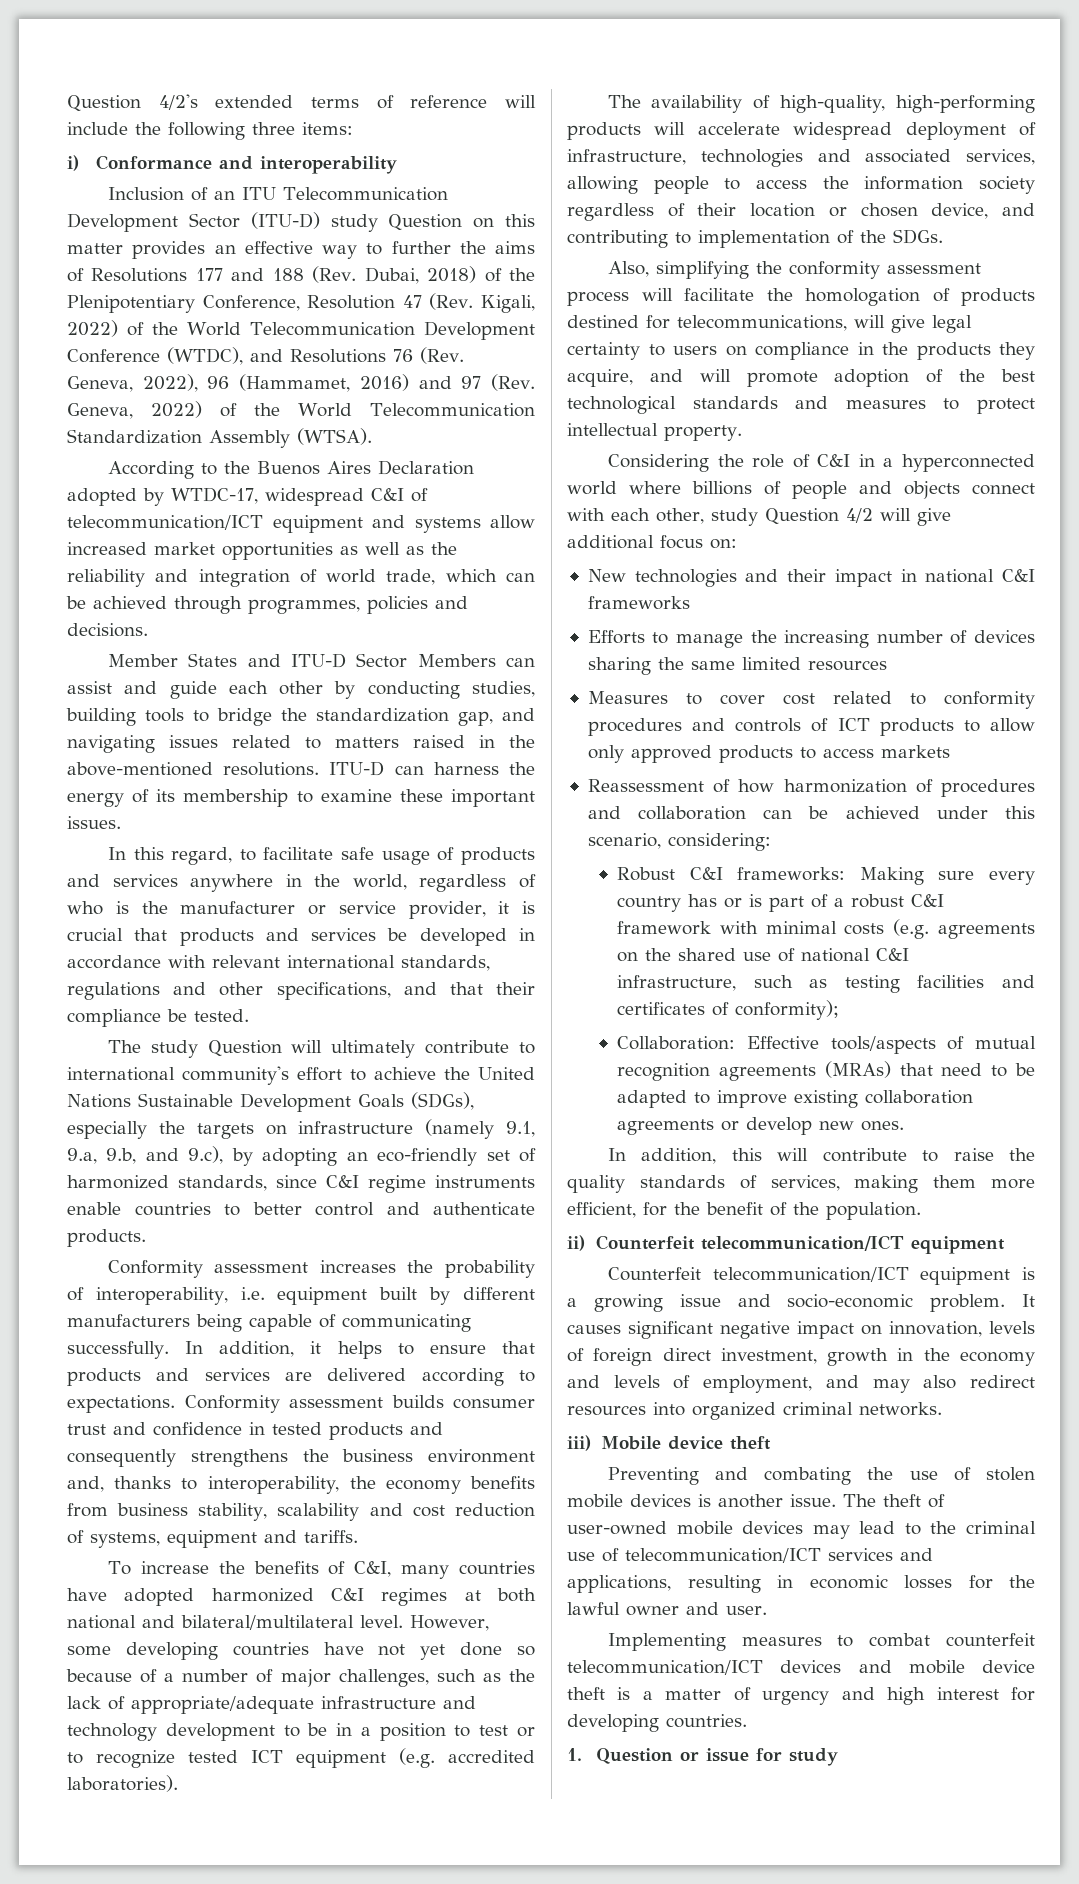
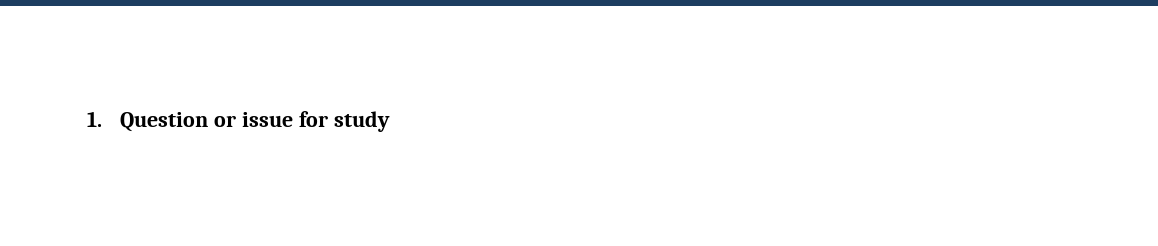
[67,94,536,112] [67,122,353,140] [67,155,398,174] [107,187,448,201] [67,212,535,232] [67,241,535,259] [67,266,535,284] [67,293,535,313] [67,320,535,340] [67,347,464,365] [67,374,536,392] [67,401,536,419] [67,428,372,448] [107,460,474,479] [67,487,428,506] [67,515,535,533] [67,542,457,560] [67,569,535,587] [66,596,468,614] [67,623,148,637] [107,653,535,668] [67,681,535,699] [66,708,535,726] [67,735,535,753] [67,761,535,776] [67,789,535,807] [67,816,121,829] [107,847,535,865] [67,874,536,892] [67,901,535,919] [67,928,535,946] [67,955,490,971] [67,982,535,1000] [67,1009,249,1027] [107,1040,535,1058] [67,1066,535,1085] [67,1092,474,1112] [67,1119,535,1139] [67,1146,536,1166] [67,1175,535,1193] [67,1202,535,1216] [67,1229,146,1247] [107,1260,535,1278] [67,1287,535,1305] [67,1314,471,1332] [67,1341,536,1359] [67,1368,535,1386] [67,1395,535,1413] [67,1422,443,1440] [67,1449,535,1467] [67,1476,535,1494] [67,1503,535,1521] [67,1530,358,1548] [107,1561,535,1579] [67,1588,536,1606] [67,1615,489,1631] [67,1642,535,1660] [66,1669,535,1687] [67,1696,476,1714] [67,1723,535,1741] [67,1748,535,1768] [67,1775,178,1792] [607,95,1035,113] [567,122,1036,140] [567,149,1035,167] [567,176,1035,194] [567,203,1035,221] [567,229,943,248] [607,261,981,279] [567,288,1035,306] [567,315,972,333] [567,342,1035,360] [567,369,1035,387] [567,396,1035,414] [567,423,742,441] [607,454,1035,472] [567,481,1035,499] [567,508,951,526] [567,535,737,549] [587,569,1035,587] [587,596,690,610] [587,630,1035,648] [587,657,887,675] [587,691,1035,709] [587,718,1035,736] [587,745,950,763] [587,779,1035,797] [587,806,1035,820] [587,833,771,851] [617,867,1035,885] [617,894,945,912] [617,919,1035,939] [617,948,910,962] [617,975,1035,993] [617,1000,840,1020] [617,1036,1036,1054] [617,1061,1035,1081] [617,1090,974,1108] [617,1117,905,1135] [607,1148,1035,1164] [567,1175,1035,1193] [567,1202,921,1220] [567,1235,1006,1254] [607,1267,1035,1285] [567,1294,1035,1312] [567,1321,1035,1339] [567,1348,1035,1366] [567,1375,1035,1393] [567,1402,942,1420] [567,1435,771,1451] [607,1467,1035,1485] [567,1494,945,1508] [567,1521,1036,1539] [567,1548,933,1563] [567,1575,1035,1593] [567,1602,767,1616] [607,1633,1035,1651] [567,1660,1035,1675] [567,1687,1035,1705] [567,1714,747,1732] Question 4/2's extended terms of reference will include the following three items: // i) Conformance and interoperability // Inclusion of an ITU Telecommunication Development Sector (ITU-D) study Question on this matter provides an effective way to further the aims of Resolutions 177 and 188 (Rev. Dubai, 2018) of the Plenipotentiary Conference, Resolution 47 (Rev. Kigali, 2022) of the World Telecommunication Development Conference (WTDC), and Resolutions 76 (Rev. Geneva, 2022), 96 (Hammamet, 2016) and 97 (Rev. Geneva, 2022) of the World Telecommunication Standardization Assembly (WTSA). // According to the Buenos Aires Declaration adopted by WTDC-17, widespread C&I of telecommunication/ICT equipment and systems allow increased market opportunities as well as the reliability and integration of world trade, which can be achieved through programmes, policies and decisions. // Member States and ITU-D Sector Members can assist and guide each other by conducting studies, building tools to bridge the standardization gap, and navigating issues related to matters raised in the above-mentioned resolutions. ITU-D can harness the energy of its membership to examine these important issues. // In this regard, to facilitate safe usage of products and services anywhere in the world, regardless of who is the manufacturer or service provider, it is crucial that products and services be developed in accordance with relevant international standards, regulations and other specifications, and that their compliance be tested. // The study Question will ultimately contribute to international community's effort to achieve the United Nations Sustainable Development Goals (SDGs), especially the targets on infrastructure (namely 9.1, 9.a, 9.b, and 9.c), by adopting an eco-friendly set of harmonized standards, since C&I regime instruments enable countries to better control and authenticate products. // Conformity assessment increases the probability of interoperability, i.e. equipment built by different manufacturers being capable of communicating successfully. In addition, it helps to ensure that products and services are delivered according to expectations. Conformity assessment builds consumer trust and confidence in tested products and consequently strengthens the business environment and, thanks to interoperability, the economy benefits from business stability, scalability and cost reduction of systems, equipment and tariffs. // To increase the benefits of C&I, many countries have adopted harmonized C&I regimes at both national and bilateral/multilateral level. However, some developing countries have not yet done so because of a number of major challenges, such as the lack of appropriate/adequate infrastructure and technology development to be in a position to test or to recognize tested ICT equipment (e.g. accredited laboratories). // The availability of high-quality, high-performing products will accelerate widespread deployment of infrastructure, technologies and associated services, allowing people to access the information society regardless of their location or chosen device, and contributing to implementation of the SDGs. // Also, simplifying the conformity assessment process will facilitate the homologation of products destined for telecommunications, will give legal certainty to users on compliance in the products they acquire, and will promote adoption of the best technological standards and measures to protect intellectual property. // Considering the role of C&I in a hyperconnected world where billions of people and objects connect with each other, study Question 4/2 will give additional focus on: // New technologies and their impact in national C&I frameworks // Efforts to manage the increasing number of devices sharing the same limited resources // Measures to cover cost related to conformity procedures and controls of ICT products to allow only approved products to access markets // Reassessment of how harmonization of procedures and collaboration can be achieved under this scenario, considering: // Robust C&I frameworks: Making sure every country has or is part of a robust C&I framework with minimal costs (e.g. agreements on the shared use of national C&I infrastructure, such as testing facilities and certificates of conformity); // Collaboration: Effective tools/aspects of mutual recognition agreements (MRAs) that need to be adapted to improve existing collaboration agreements or develop new ones. // In addition, this will contribute to raise the quality standards of services, making them more efficient, for the benefit of the population. // ii) Counterfeit telecommunication/ICT equipment // Counterfeit telecommunication/ICT equipment is a growing issue and socio-economic problem. It causes significant negative impact on innovation, levels of foreign direct investment, growth in the economy and levels of employment, and may also redirect resources into organized criminal networks. // iii) Mobile device theft // Preventing and combating the use of stolen mobile devices is another issue. The theft of user-owned mobile devices may lead to the criminal use of telecommunication/ICT services and applications, resulting in economic losses for the lawful owner and user. // Implementing measures to combat counterfeit telecommunication/ICT devices and mobile device theft is a matter of urgency and high interest for developing countries. // -> (87, 119) none

